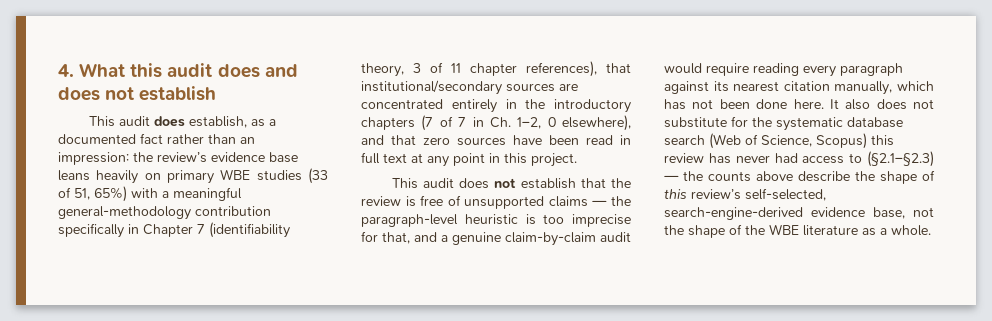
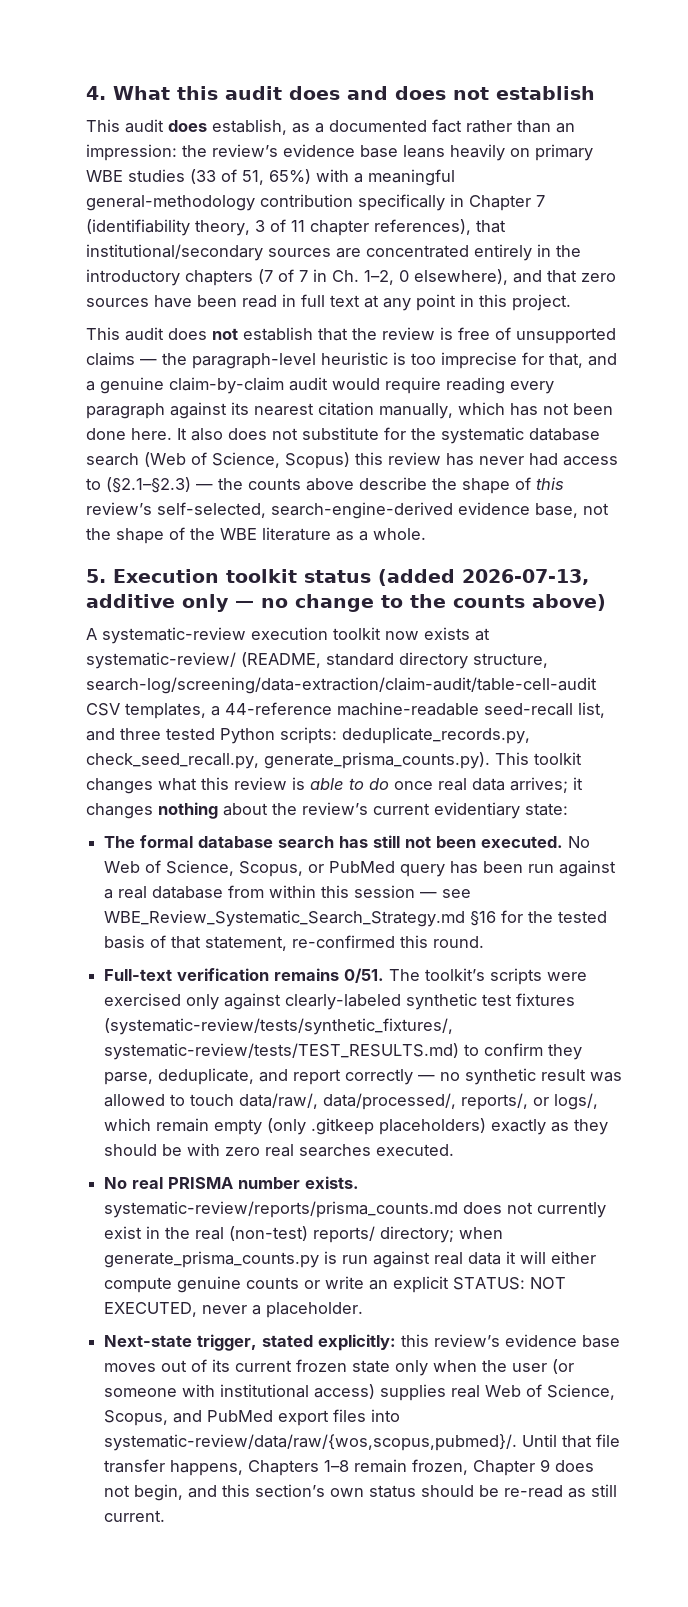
(931, 230) none -> [86,569,589,586] [86,594,606,612] [86,627,490,644] [86,652,548,669] [86,677,597,694] [86,702,605,719] [86,727,530,744] [86,752,582,769] [86,777,583,794] [86,802,568,819] [104,835,591,848] [104,860,617,877] [104,885,472,899] [104,910,608,927] [104,935,485,951] [104,968,588,985] [104,993,576,1010] [104,1018,454,1035] [104,1043,583,1060] [104,1068,623,1085] [104,1093,599,1110] [104,1118,609,1135] [104,1143,455,1157] [104,1176,360,1189] [104,1201,607,1218] [104,1226,504,1243] [104,1251,597,1268] [104,1276,567,1293] [104,1302,364,1318] [104,1334,621,1351] [104,1359,575,1376] [104,1384,616,1401] [104,1409,401,1426] [104,1434,621,1451] [104,1459,595,1476] [104,1484,618,1501] [104,1510,166,1522] // 5. Execution toolkit status (added 2026-07-13, additive only — no change to the counts above) // A systematic-review execution toolkit now exists at systematic-review/ (README, standard directory structure, search-log/screening/data-extraction/claim-audit/table-cell-audit CSV templates, a 44-reference machine-readable seed-recall list, and three tested Python scripts: deduplicate_records.py, check_seed_recall.py, generate_prisma_counts.py). This toolkit changes what this review is able to do once real data arrives; it changes nothing about the review’s current evidentiary state: // The formal database search has still not been executed. No Web of Science, Scopus, or PubMed query has been run against a real database from within this session — see WBE_Review_Systematic_Search_Strategy.md §16 for the tested basis of that statement, re-confirmed this round. // Full-text verification remains 0/51. The toolkit’s scripts were exercised only against clearly-labeled synthetic test fixtures (systematic-review/tests/synthetic_fixtures/, systematic-review/tests/TEST_RESULTS.md) to confirm they parse, deduplicate, and report correctly — no synthetic result was allowed to touch data/raw/, data/processed/, reports/, or logs/, which remain empty (only .gitkeep placeholders) exactly as they should be with zero real searches executed. // No real PRISMA number exists. systematic-review/reports/prisma_counts.md does not currently exist in the real (non-test) reports/ directory; when generate_prisma_counts.py is run against real data it will either compute genuine counts or write an explicit STATUS: NOT EXECUTED, never a placeholder. // Next-state trigger, stated explicitly: this review’s evidence base moves out of its current frozen state only when the user (or someone with institutional access) supplies real Web of Science, Scopus, and PubMed export files into systematic-review/data/raw/{wos,scopus,pubmed}/. Until that file transfer happens, Chapters 1–8 remain frozen, Chapter 9 does not begin, and this section’s own status should be re-read as still current.

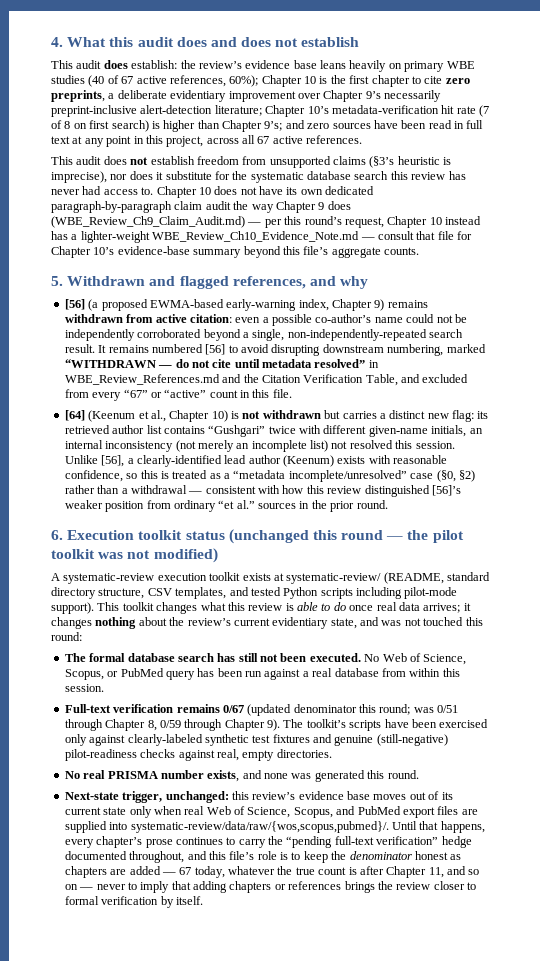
[212,119,575,135] [86,144,177,161] establish, as a documented fact rather than an impression: -> [131,60,178,69] establish:
[190,169,455,186] [86,194,545,211] [86,219,506,236] [86,244,581,261] [86,269,577,286] (33 of 51, 65%) with a meaningful general-methodology contribution specifically in Chapter 7 (identifiability theory, 3 of 11 chapter references), that institutional/secondary sources are concentrated entirely in the introductory chapters (7 of 7 in Ch. 1–2, 0 elsewhere), and that -> [88,75,470,87] [51,90,441,102] [51,105,489,117] [51,120,305,132] (40 of 67 active references, 60%); Chapter 10 is the first chapter to cite zero preprints, a deliberate evidentiary improvement over Chapter 9’s necessarily preprint-inclusive alert-detection literature; Chapter 10’s metadata-verification hit rate (7 of 8 on first search) is higher than Chapter 9’s; and
[512,294,571,311] project. -> [166,135,363,147] project, across all 67 active references.
[318,327,616,344] [86,352,617,369] [86,377,554,394] [86,402,613,419] [86,428,298,441] that the review is free of unsupported claims — the paragraph-level heuristic is too imprecise for that, and a genuine claim-by-claim audit would require reading every paragraph against its nearest citation manually, which has not been done here. It also does not -> [196,156,452,168] [51,171,164,183] freedom from unsupported claims (§3’s heuristic is imprecise), nor does it
[144,452,350,469] (Web of Science, Scopus) -> (389, 175) none
[86,477,564,494] [86,502,609,519] [86,527,426,544] [86,569,589,586] [86,594,606,612] to (§2.1–§2.3) — the counts above describe the shape of this review’s self-selected, search-engine-derived evidence base, not the shape of the WBE literature as a whole. // 5. Execution toolkit status (added 2026-07-13, additive only — no change to the counts above) -> [141,186,375,198] [51,201,351,213] [51,216,481,228] [51,231,472,243] [51,246,419,258] [51,276,369,289] [64,299,428,311] [64,314,467,326] [64,329,463,341] [64,344,486,356] [64,359,379,368] [64,374,469,386] [64,389,292,401] [64,410,489,422] [64,425,483,437] [64,440,455,452] [64,455,448,467] [64,470,475,482] [64,485,461,497] [64,500,388,512] [51,529,464,544] [51,548,218,563] to. Chapter 10 does not have its own dedicated paragraph-by-paragraph claim audit the way Chapter 9 does (WBE_Review_Ch9_Claim_Audit.md) — per this round’s request, Chapter 10 instead has a lighter-weight WBE_Review_Ch10_Evidence_Note.md — consult that file for Chapter 10’s evidence-base summary beyond this file’s aggregate counts. // 5. Withdrawn and flagged references, and why // [56] (a proposed EWMA-based early-warning index, Chapter 9) remains withdrawn from active citation: even a possible co-author’s name could not be independently corroborated beyond a single, non-independently-repeated search result. It remains numbered [56] to avoid disrupting downstream numbering, marked “WITHDRAWN — do not cite until metadata resolved” in WBE_Review_References.md and the Citation Verification Table, and excluded from every “67” or “active” count in this file. // [64] (Keenum et al., Chapter 10) is not withdrawn but carries a distinct new flag: its retrieved author list contains “Gushgari” twice with different given-name initials, an internal inconsistency (not merely an incomplete list) not resolved this session. Unlike [56], a clearly-identified lead author (Keenum) exists with reasonable confidence, so this is treated as a “metadata incomplete/unresolved” case (§0, §2) rather than a withdrawal — consistent with how this review distinguished [56]’s weaker position from ordinary “et al.” sources in the prior round. // 6. Execution toolkit status (unchanged this round — the pilot toolkit was not modified)
[385,631,419,640] now -> (241, 576) none
[86,677,597,694] search-log/screening/data-extraction/claim-audit/table-cell-audit -> (145, 593) none
[211,702,605,718] [86,727,530,744] [86,752,490,769] a 44-reference machine-readable seed-recall list, and three tested Python scripts: deduplicate_records.py, check_seed_recall.py, generate_prisma_counts.py). -> [229,587,458,599] [51,602,94,614] and tested Python scripts including pilot-mode support).
[525,803,568,816] state: -> [330,617,483,629] [51,632,82,641] state, and was not touched this round:
[354,885,472,898] [104,910,608,927] [104,935,485,951] [104,968,385,983] session — see WBE_Review_Systematic_Search_Strategy.md §16 for the tested basis of that statement, re-confirmed this round. // Full-text verification remains 0/51. -> [64,684,104,692] [64,704,459,716] [64,719,280,731] session. // Full-text verification remains 0/67 (updated denominator this round; was 0/51 through Chapter 8, 0/59 through Chapter 9).
[547,972,588,981] were -> [384,719,437,728] have been
[104,1018,454,1035] [104,1043,583,1060] [104,1068,623,1085] [104,1093,599,1110] [104,1118,609,1135] [104,1143,455,1157] [104,1176,360,1189] [104,1201,607,1218] [104,1226,504,1243] [104,1251,597,1268] [104,1276,567,1293] [104,1302,364,1318] (systematic-review/tests/synthetic_fixtures/, systematic-review/tests/TEST_RESULTS.md) to confirm they parse, deduplicate, and report correctly — no synthetic result was allowed to touch data/raw/, data/processed/, reports/, or logs/, which remain empty (only .gitkeep placeholders) exactly as they should be with zero real searches executed. // No real PRISMA number exists. systematic-review/reports/prisma_counts.md does not currently exist in the real (non-test) reports/ directory; when generate_prisma_counts.py is run against real data it will either compute genuine counts or write an explicit STATUS: NOT EXECUTED, never a placeholder. -> [313,734,448,746] [64,749,332,761] [64,770,419,782] and genuine (still-negative) pilot-readiness checks against real, empty directories. // No real PRISMA number exists, and none was generated this round.
[262,1334,397,1351] stated explicitly: -> [165,791,229,803] unchanged:
[296,1359,348,1372] frozen -> (101, 811) none
[482,1359,575,1374] [104,1384,447,1401] the user (or someone with institutional access) supplies -> (182, 810) none
(367, 1415) none -> [461,809,478,815] [64,821,107,833] are supplied
[596,1434,621,1447] [104,1459,595,1476] [104,1484,618,1501] [104,1510,166,1522] file transfer happens, Chapters 1–8 remain frozen, Chapter 9 does not begin, and this section’s own status should be re-read as still current. -> [440,821,485,833] [64,836,472,848] [64,851,462,863] [64,866,480,878] [64,881,476,893] [64,896,203,908] happens, every chapter’s prose continues to carry the “pending full-text verification” hedge documented throughout, and this file’s role is to keep the denominator honest as chapters are added — 67 today, whatever the true count is after Chapter 11, and so on — never to imply that adding chapters or references brings the review closer to formal verification by itself.

